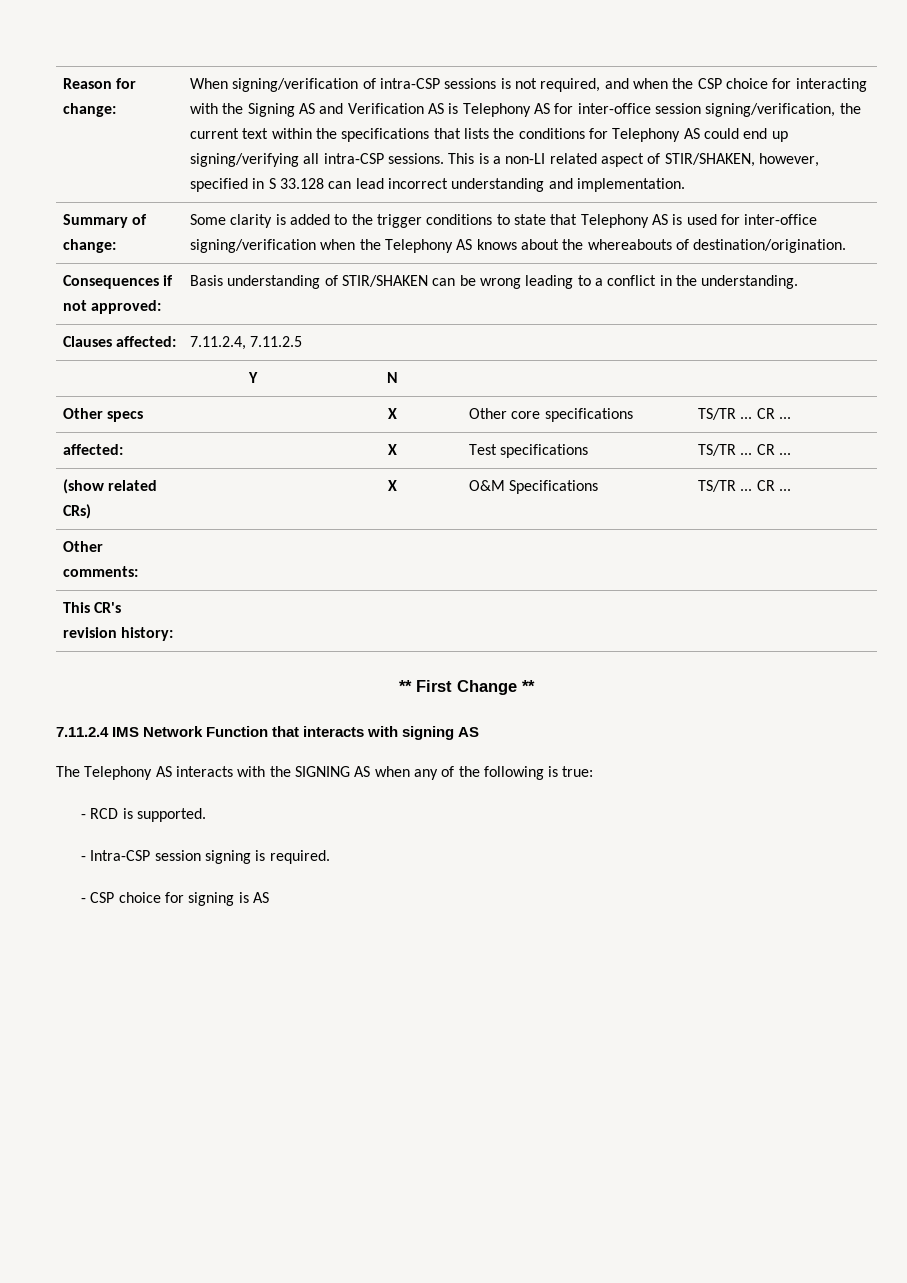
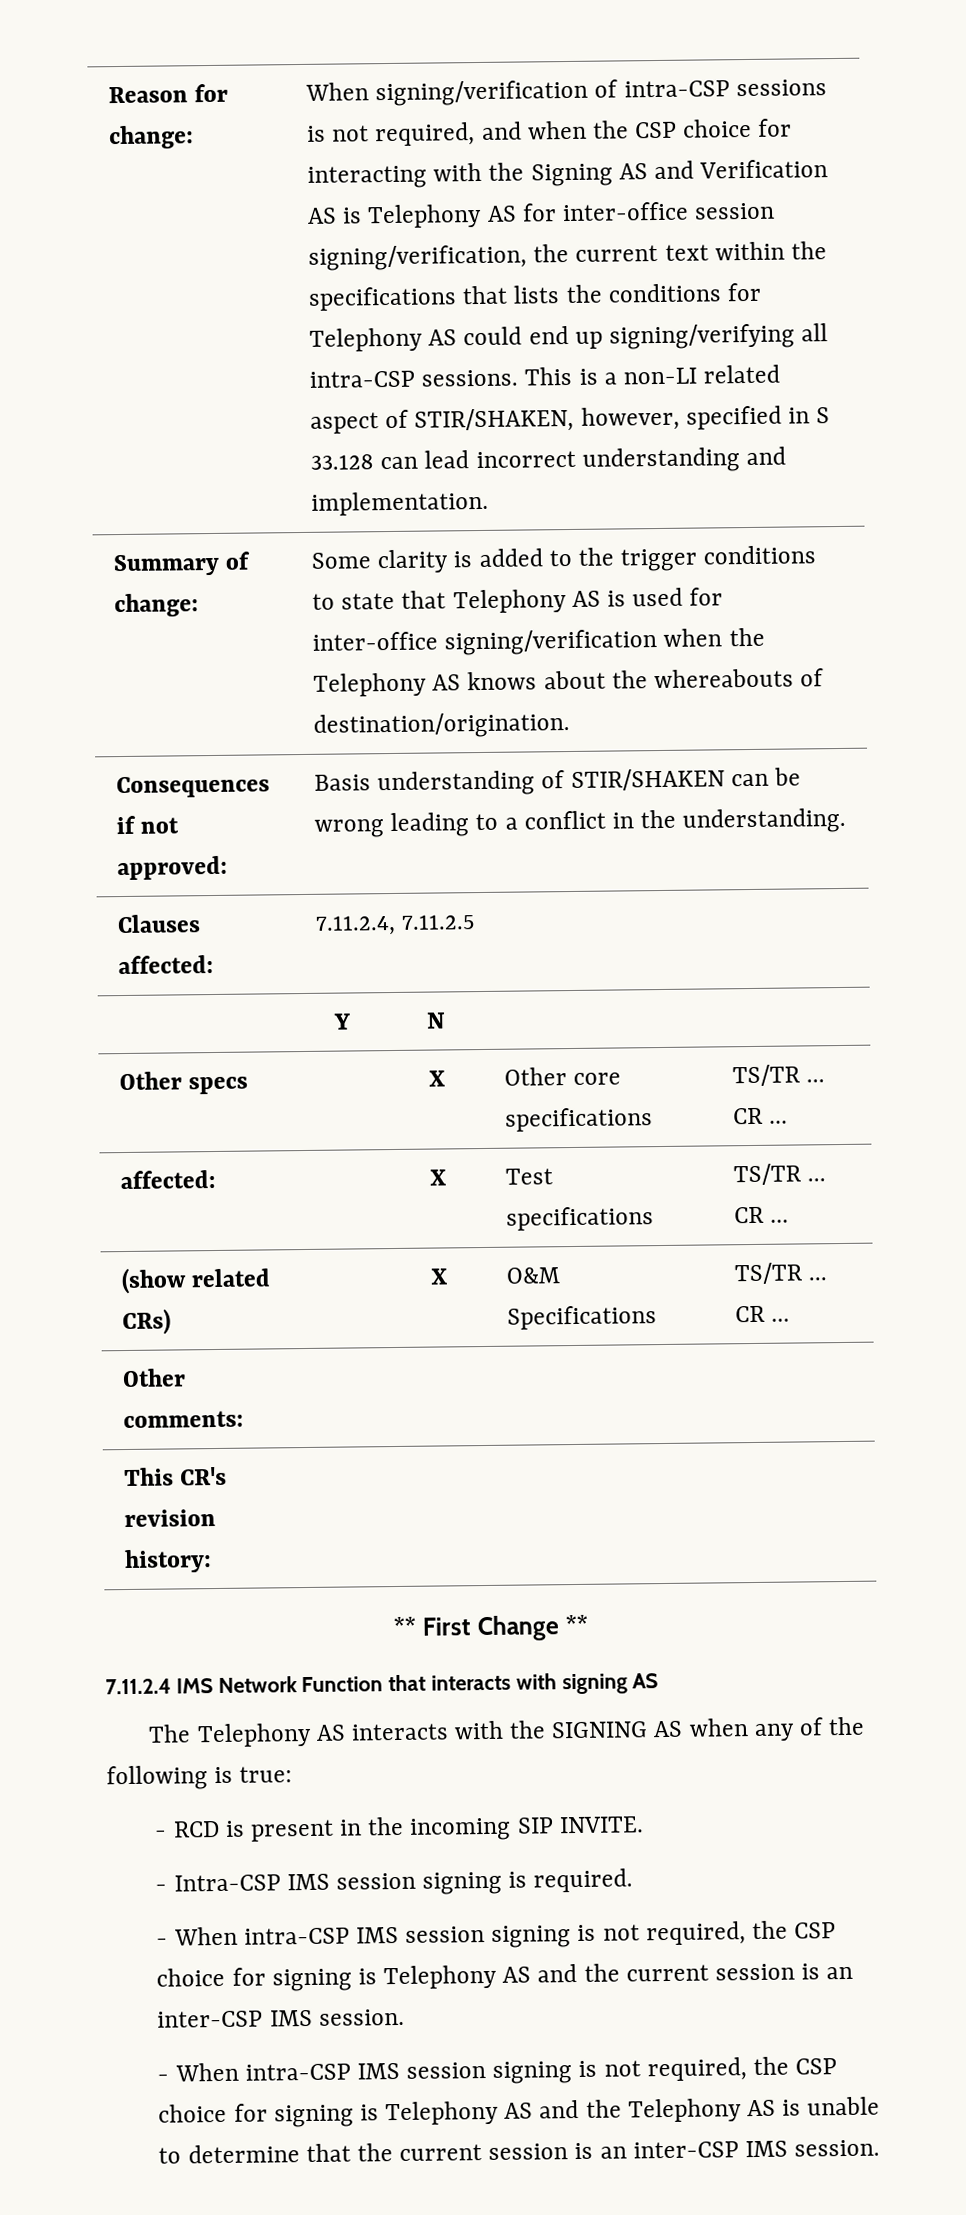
[136,808,206,822] supported. -> [249,1816,644,1842] present in the incoming SIP INVITE.
(151, 855) none -> [286,1873,330,1891] IMS
[90,892,269,906] CSP choice for signing is AS -> [173,1920,836,1948] [156,1963,854,1992] [157,2008,405,2028] [157,2056,837,2084] [158,2096,881,2128] [158,2139,880,2164] When intra-CSP IMS session signing is not required, the CSP choice for signing is Telephony AS and the current session is an inter-CSP IMS session. // - When intra-CSP IMS session signing is not required, the CSP choice for signing is Telephony AS and the Telephony AS is unable to determine that the current session is an inter-CSP IMS session.

